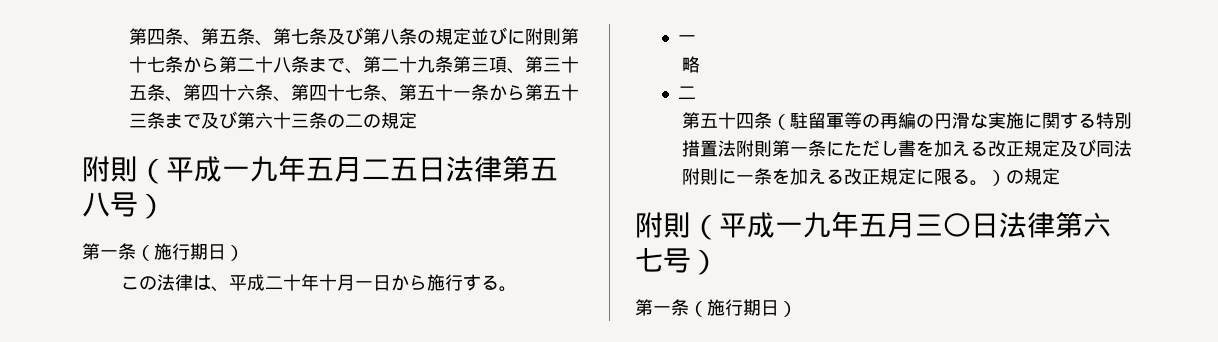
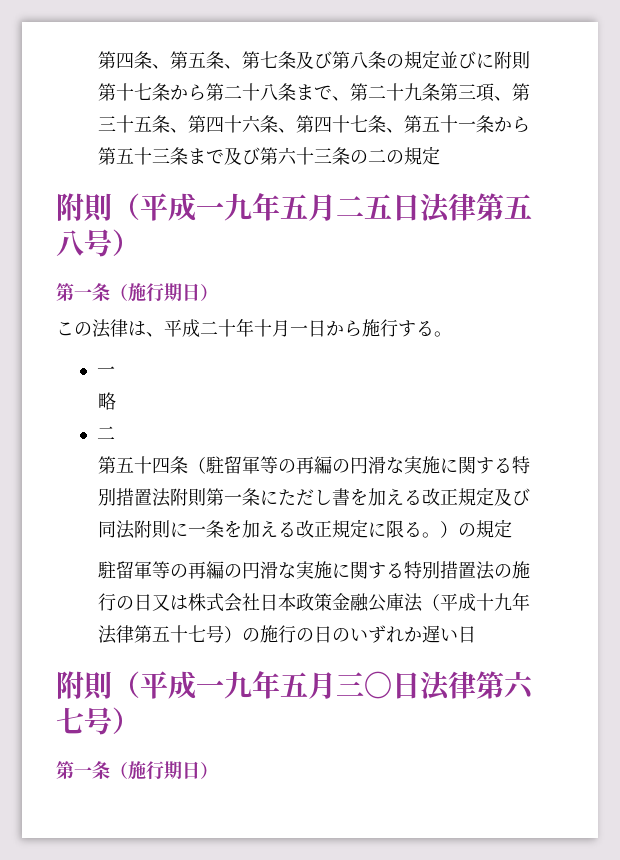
(1060, 176) none -> [96,561,530,580] [97,592,530,612] [97,625,476,644] // 駐留軍等の再編の円滑な実施に関する特別措置法の施行の日又は株式会社日本政策金融公庫法（平成十九年法律第五十七号）の施行の日のいずれか遅い日

